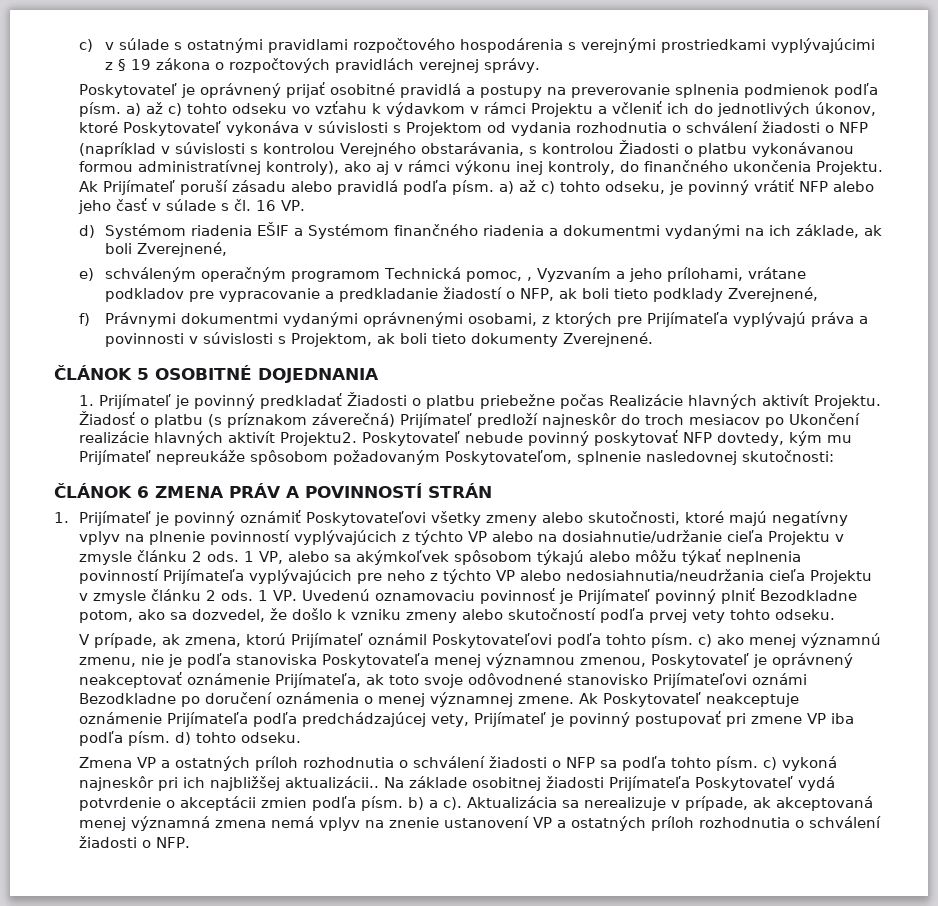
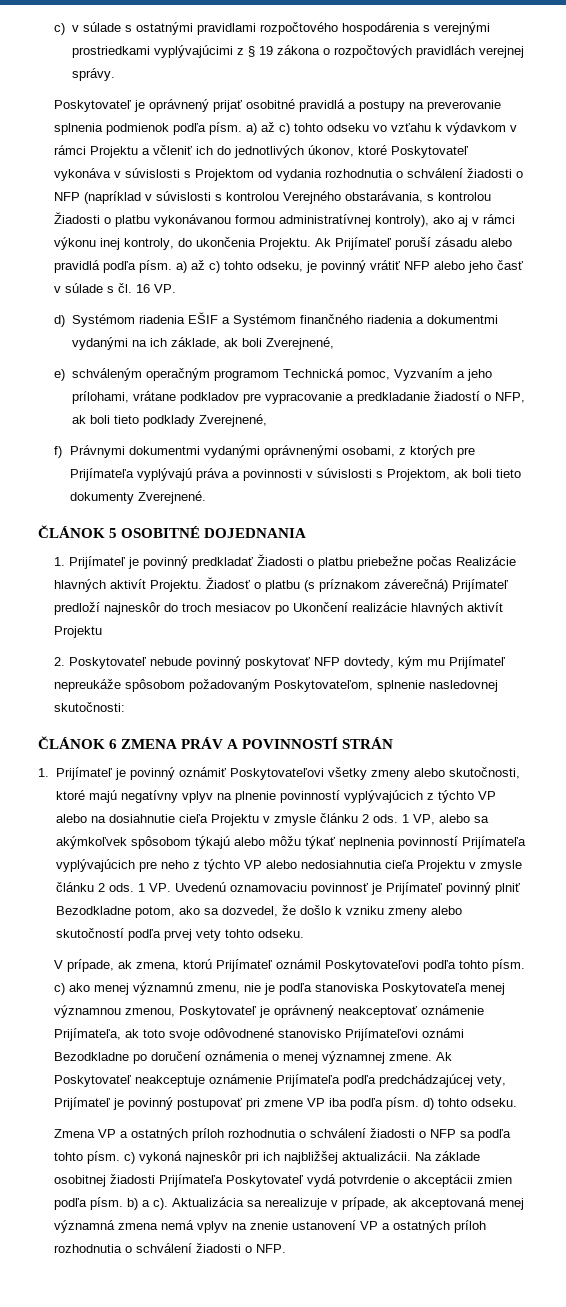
[644,160,729,172] finančného -> (193, 242) none
[526,277,532,281] , -> (390, 376) none
[280,432,358,446] Projektu2. -> [54,626,103,638] [54,657,66,666] Projektu // 2.
[562,530,723,543] dosiahnutie/udržanie -> [108,814,175,823] dosiahnutie
[566,569,765,582] nedosiahnutia/neudržania -> [300,860,382,869] nedosiahnutia
[285,776,380,788] aktualizácii.. -> [342,1151,412,1161] aktualizácii.

